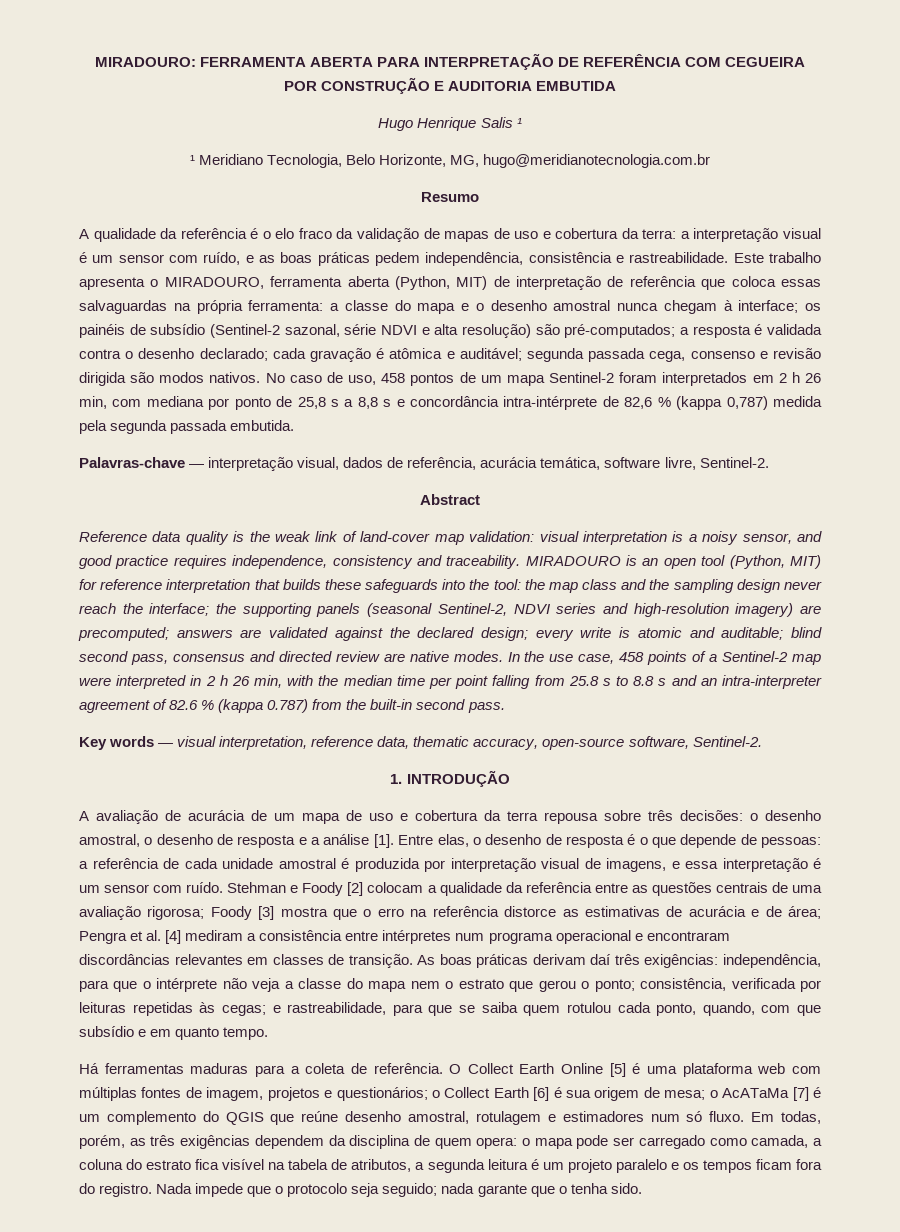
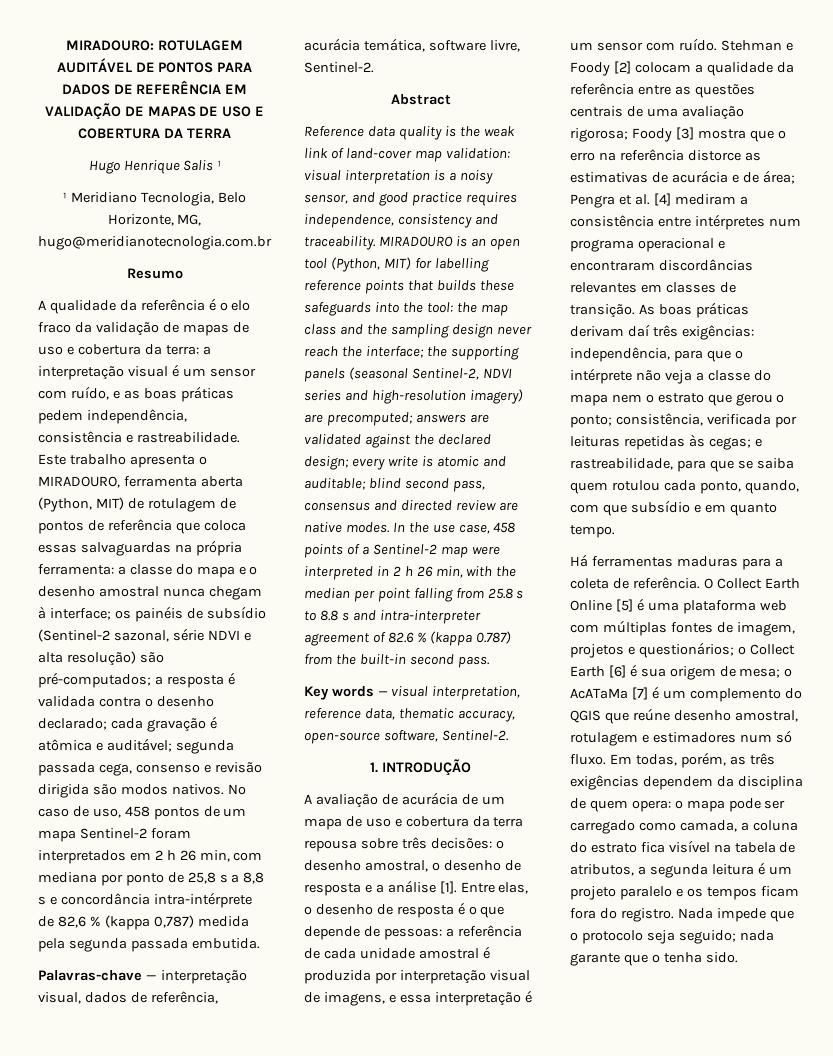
[199,53,806,70] [283,77,617,94] FERRAMENTA ABERTA PARA INTERPRETAÇÃO DE REFERÊNCIA COM CEGUEIRA POR CONSTRUÇÃO E AUDITORIA EMBUTIDA -> [157,40,243,51] [56,58,253,73] [61,80,248,95] [44,103,265,120] [78,128,231,139] ROTULAGEM AUDITÁVEL DE PONTOS PARA DADOS DE REFERÊNCIA EM VALIDAÇÃO DE MAPAS DE USO E COBERTURA DA TERRA
[516,276,602,290] interpretação -> [147,498,236,512] [38,521,84,534] rotulagem de pontos
[100,579,251,593] reference interpretation -> [434,258,489,272] [304,280,404,294] labelling reference points
[396,675,425,686] time -> (350, 593) none
[700,678,717,686] an -> (376, 615) none

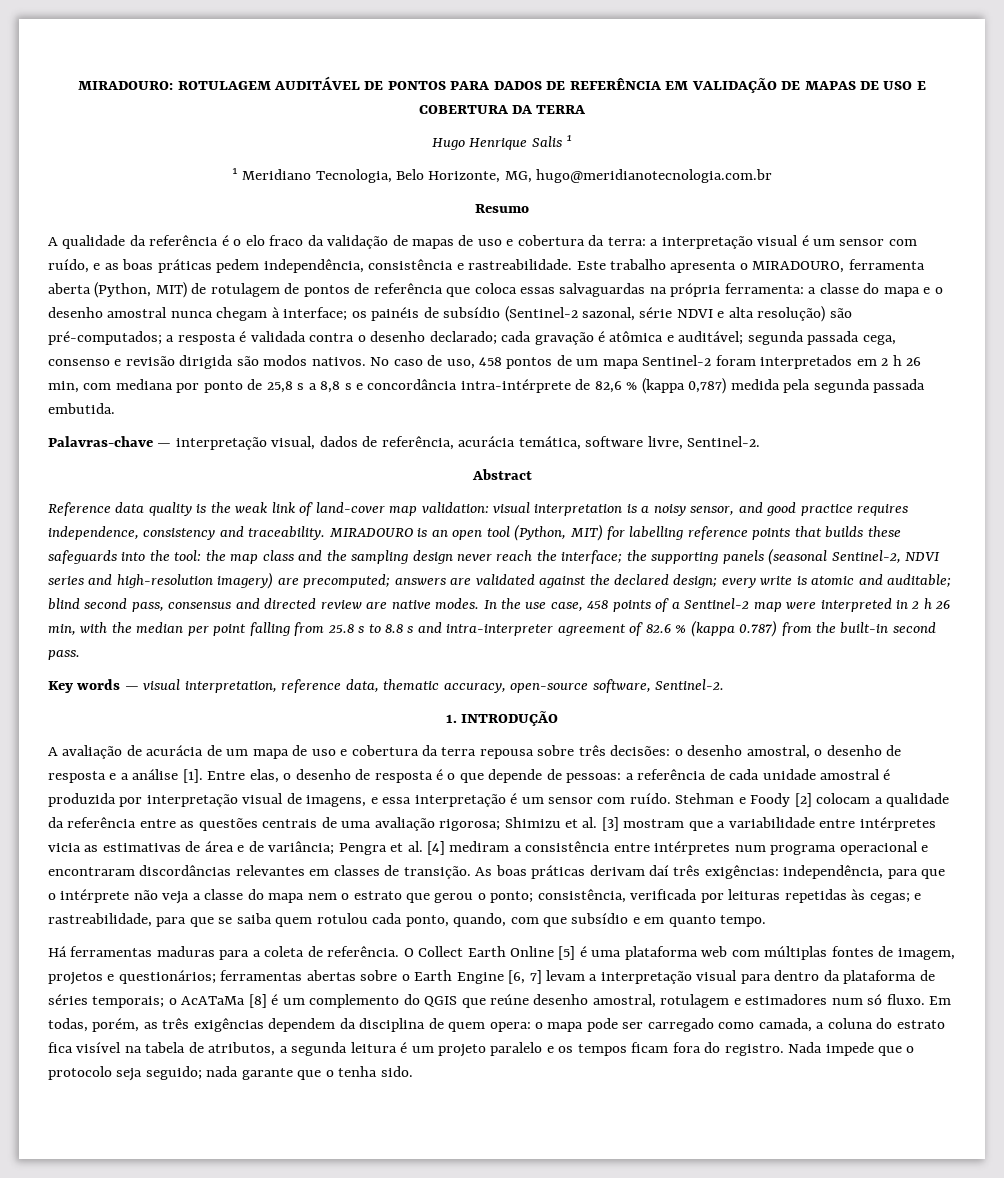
[631,127,786,142] [570,149,741,161] Foody [3] mostra que o erro na referência distorce -> [504,817,936,831] [48,843,81,852] Shimizu et al. [3] mostram que a variabilidade entre intérpretes vicia
[671,170,728,183] acurácia -> [204,841,234,852] área
[762,170,795,184] área; -> [268,841,335,855] variância;
[737,644,795,655] [570,664,781,680] o Collect Earth [6] é sua origem de mesa; -> [220,970,935,984] [48,994,165,1008] ferramentas abertas sobre o Earth Engine [6, 7] levam a interpretação visual para dentro da plataforma de séries temporais;
[631,687,648,700] [7] -> [248,994,267,1008] [8]

